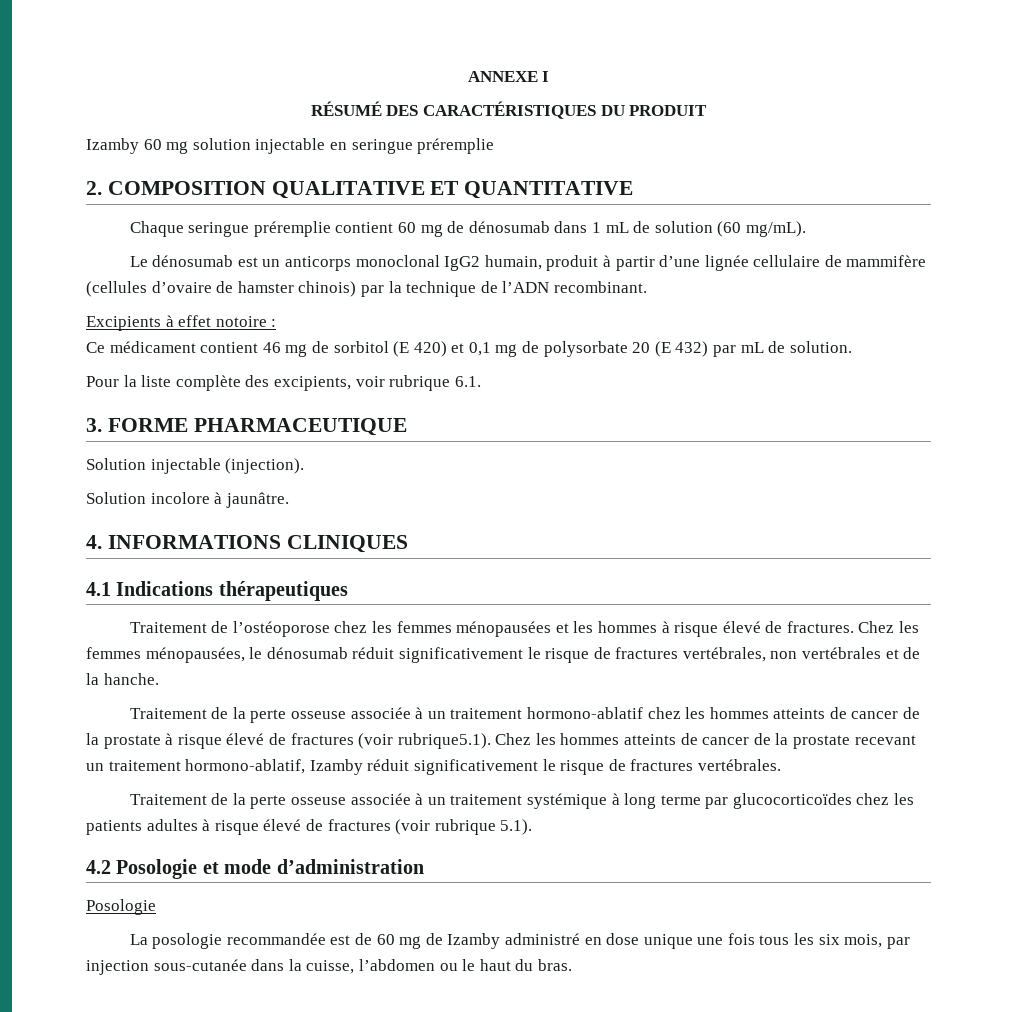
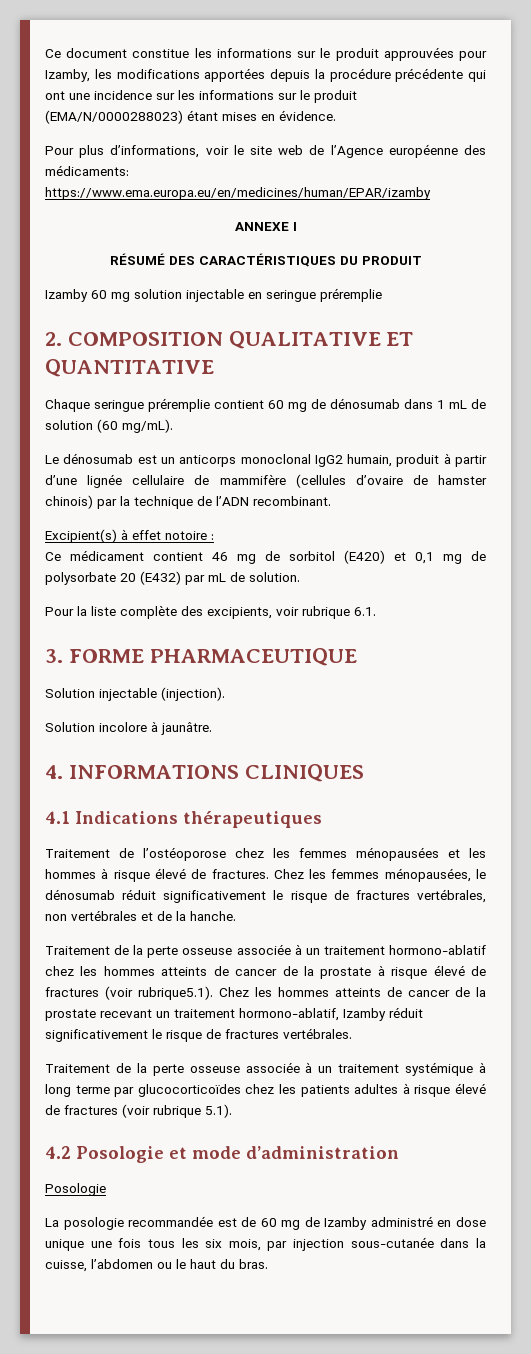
(467, 76) none -> [45,47,488,61] [45,68,486,82] [45,90,357,103] [45,110,336,124] [45,144,486,158] [45,165,129,176] [45,187,431,200] Ce document constitue les informations sur le produit approuvées pour Izamby, les modifications apportées depuis la procédure précédente qui ont une incidence sur les informations sur le produit (EMA/N/0000288023) étant mises en évidence. // Pour plus d’informations, voir le site web de l’Agence européenne des médicaments: https://www.ema.europa.eu/en/medicines/human/EPAR/izamby //
[86,316,161,331] Excipients -> [45,529,117,543] Excipient(s)
[393,341,447,357] (E 420) -> [344,550,385,564] (E420)
[654,341,709,357] (E 432) -> [140,571,181,585] (E432)

